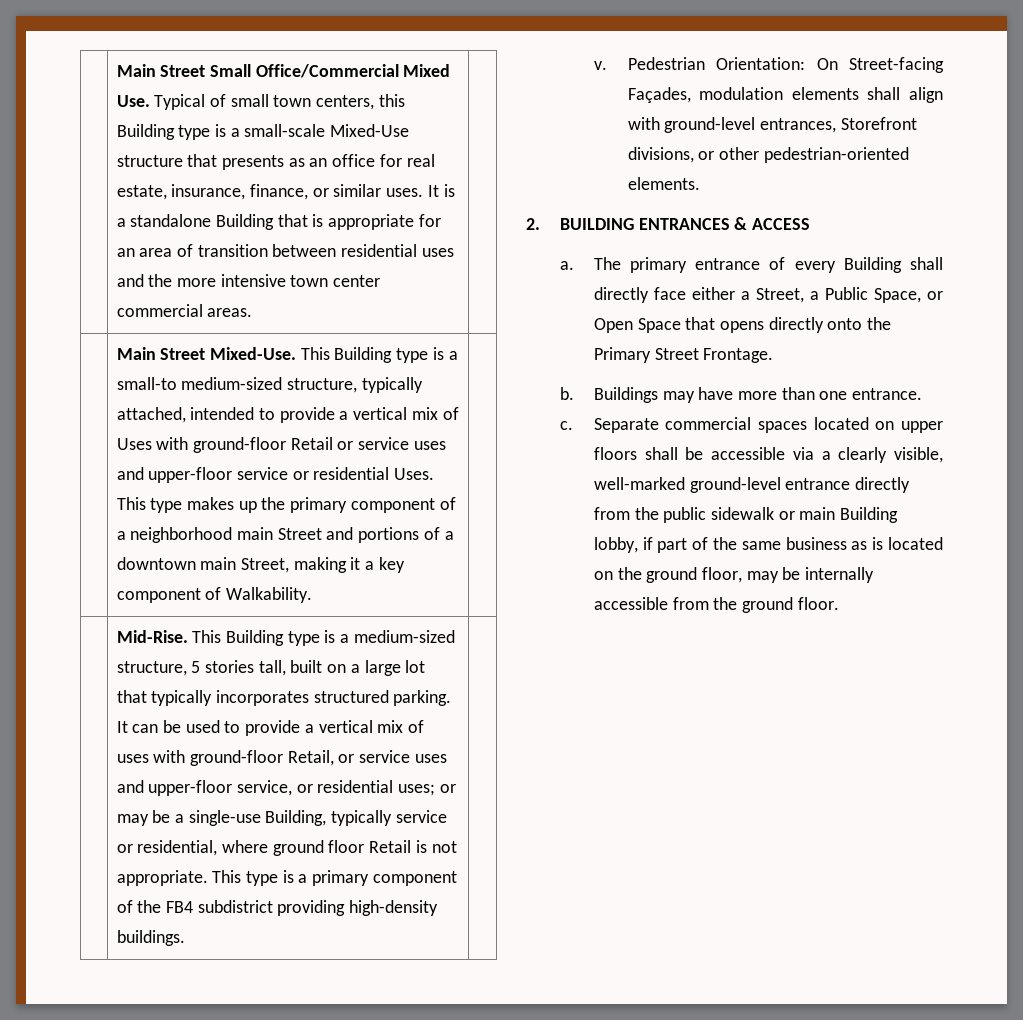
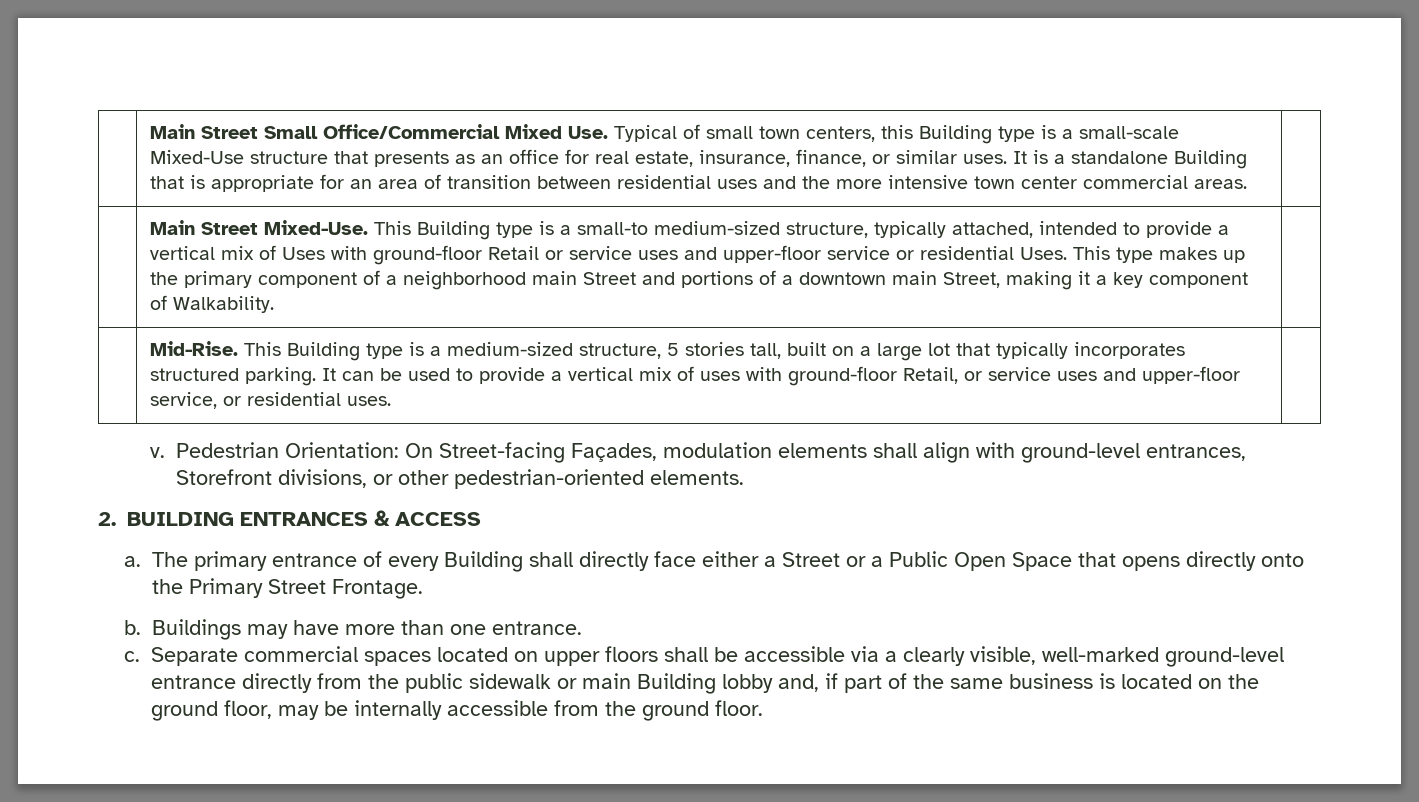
[398,784,456,796] [116,810,447,826] [116,840,457,856] [116,870,457,886] [116,900,439,916] [116,930,185,946] uses; or may be a single-use Building, typically service or residential, where ground floor Retail is not appropriate. This type is a primary component of the FB4 subdistrict providing high-density buildings. -> [346,396,391,406] uses.
[755,287,943,303] Street, a Public Space, or -> [782,551,949,567] Street or a Public
[593,537,638,553] lobby, -> [722,674,820,693] lobby and,
[851,541,868,550] as -> (1094, 681) none

